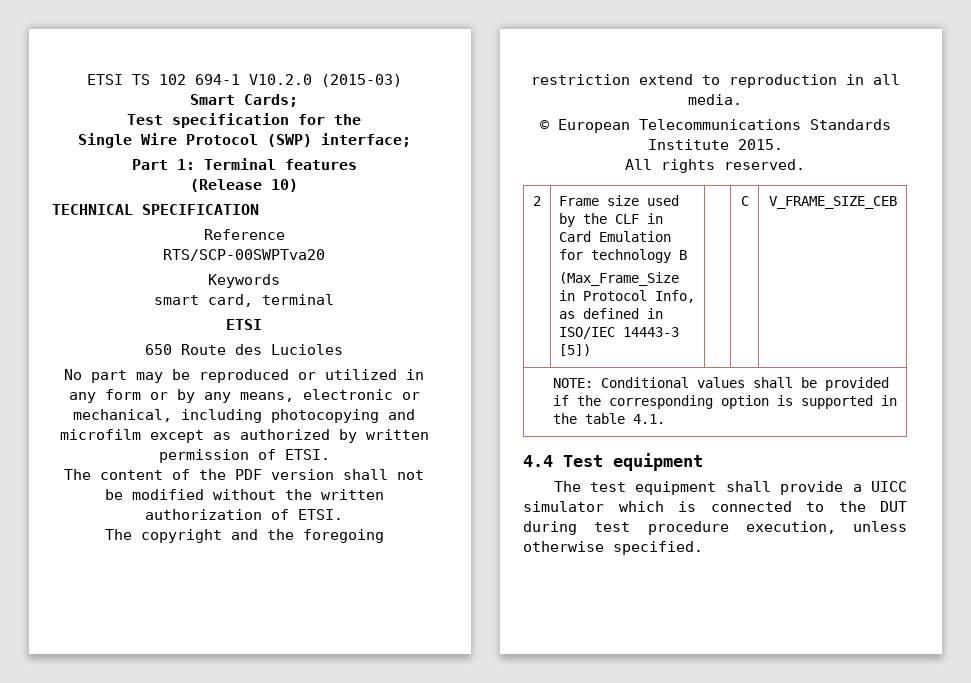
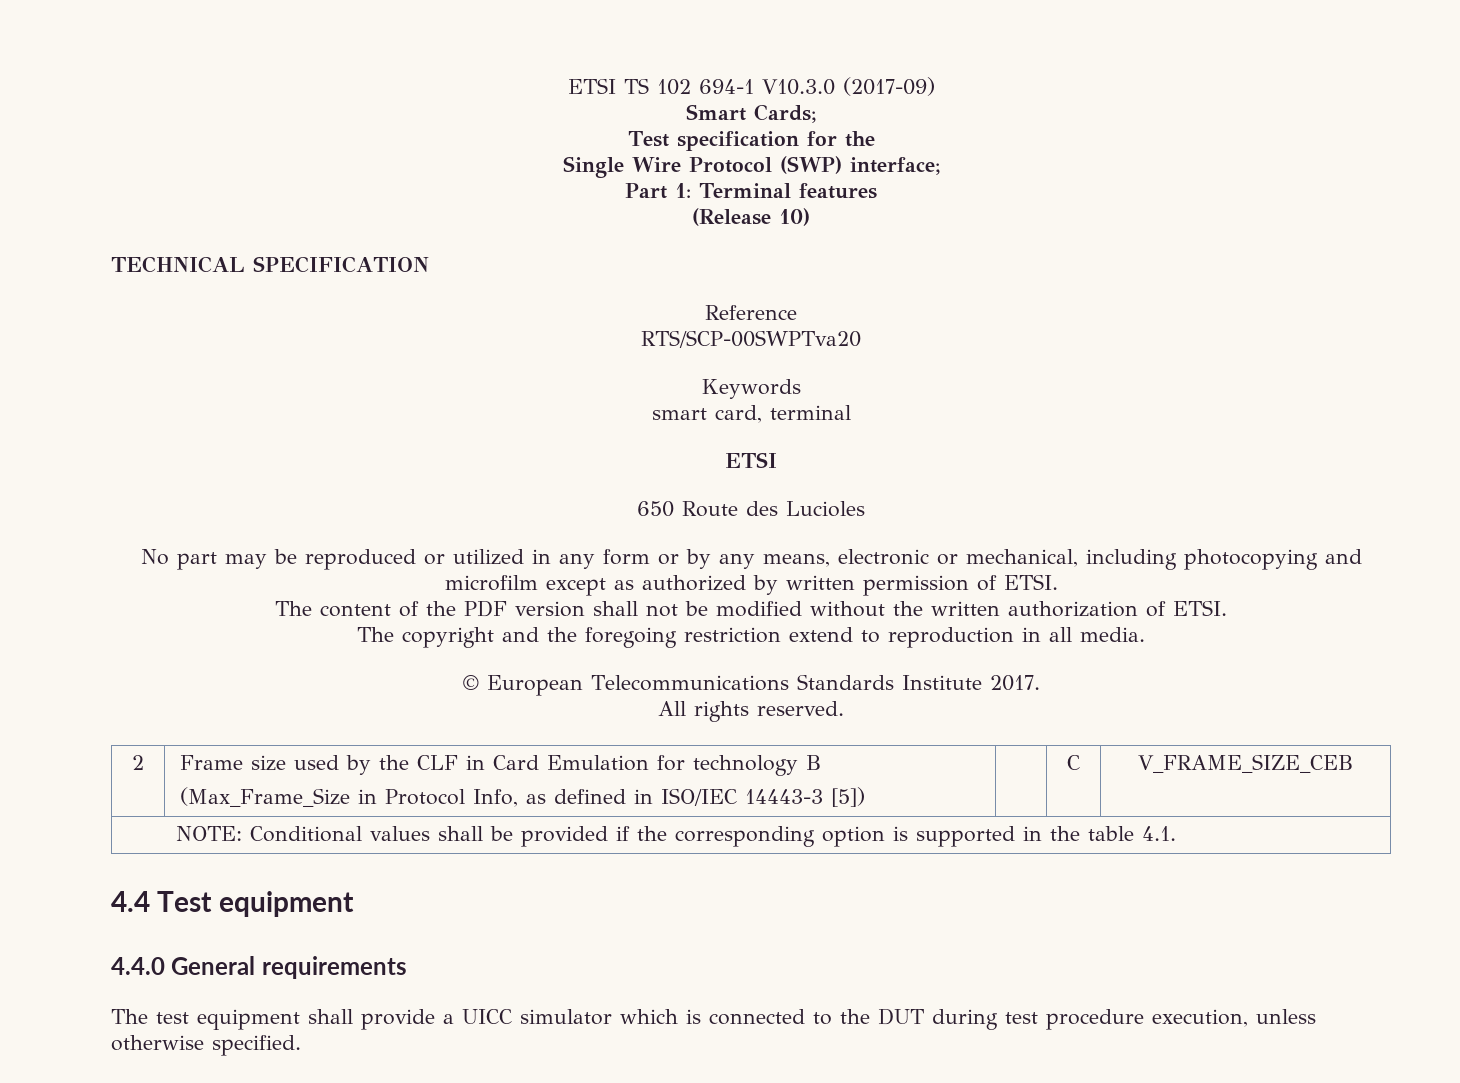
[248,74,402,87] V10.2.0 (2015-03) -> [761,77,935,96] V10.3.0 (2017-09)
[737,139,783,150] 2015. -> [989,675,1040,691] 2017.
(703, 462) none -> [111,956,407,979] // 4.4.0 General requirements

